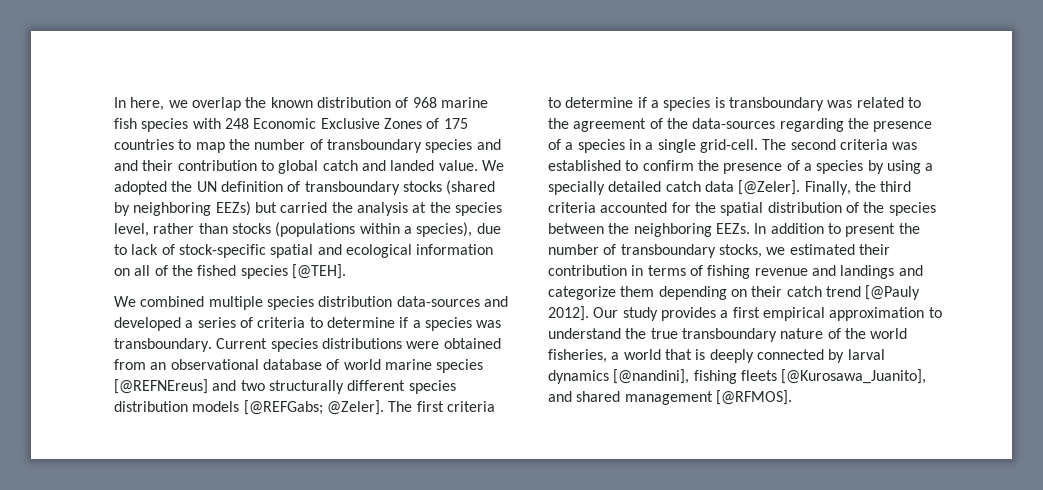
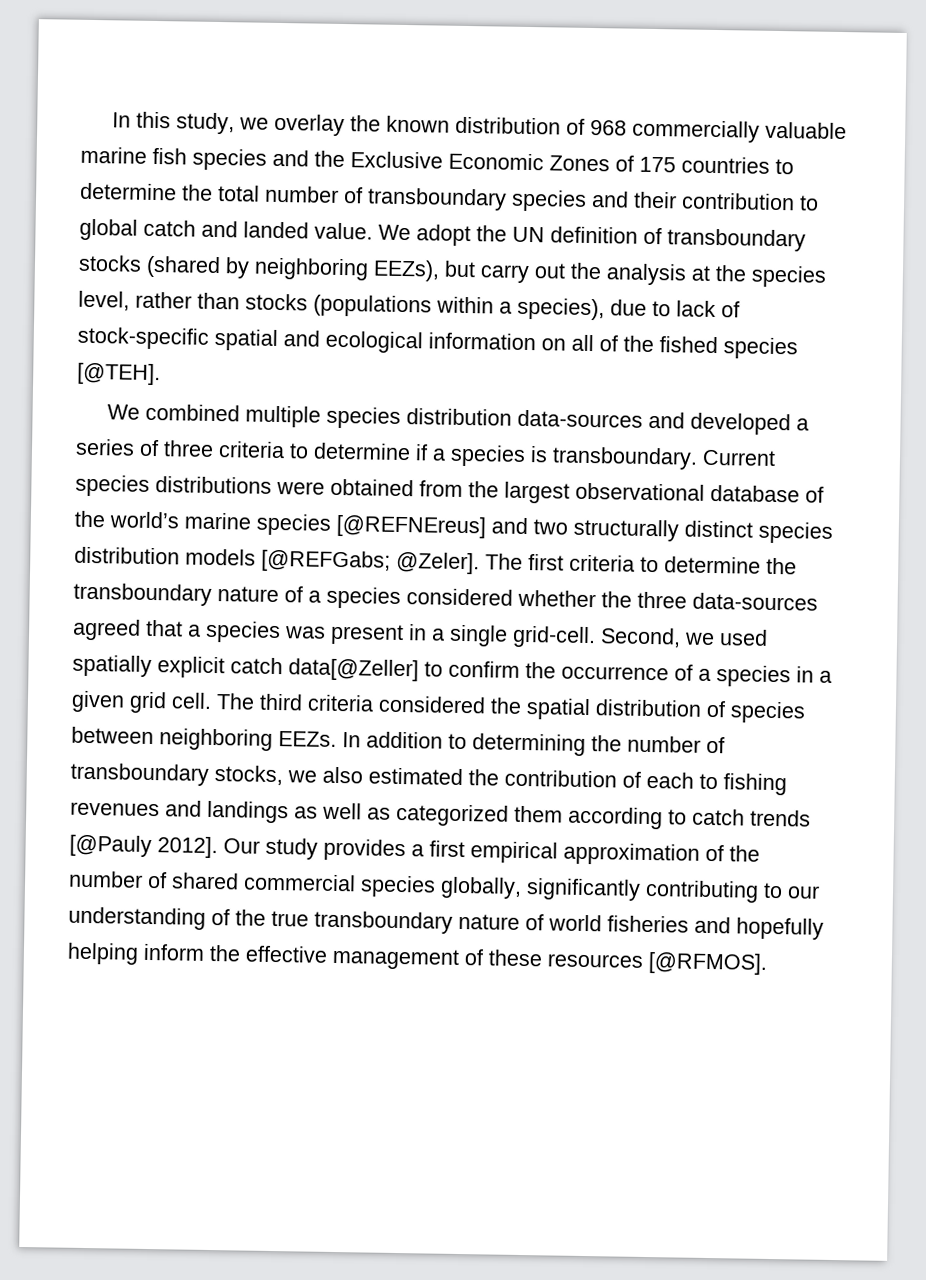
[114,97,241,111] In here, we overlap -> [111,111,345,137] In this study, we overlay
(437, 102) none -> [631,119,847,143] commercially valuable
[192,118,380,129] with 248 Economic Exclusive -> [272,149,544,171] and the Exclusive Economic
[195,139,250,153] map the -> [80,182,260,202] determine the total
[114,160,138,171] and -> (629, 199) none
[114,181,167,195] adopted -> [416,224,471,247] adopt
[215,201,328,216] EEZs) but carried -> [373,259,566,284] EEZs), but carry out
[257,317,502,331] criteria to determine if a species was -> [163,440,548,467] three criteria to determine if a species is
[150,362,167,370] an -> [468,481,570,504] the largest
[343,359,381,370] world -> [74,510,180,529] the world’s
[347,380,406,391] different -> [684,520,753,538] distinct
[637,97,921,111] [548,118,933,132] if a species is transboundary was related to the agreement of the data-sources regarding the presence -> [766,557,797,575] [73,582,818,611] [72,618,768,649] [72,654,669,682] the transboundary nature of a species considered whether the three data-sources agreed that a species was present in a single grid-cell. Second, we used spatially explicit catch data[@Zeller] to confirm the occurrence
[657,139,918,153] [548,160,934,174] [548,180,912,195] [548,202,691,213] single grid-cell. The second criteria was established to confirm the presence of a species by using a specially detailed catch data [@Zeler]. Finally, the third criteria accounted for -> [71,690,486,714] given grid cell. The third criteria considered
[863,202,885,213] the -> (726, 709) none
[608,223,630,234] the -> (154, 735) none
[845,223,896,237] present -> [472,733,586,756] determining
[789,244,890,255] [548,265,923,279] [548,286,861,300] estimated their contribution in terms of fishing revenue and landings and categorize them depending on their catch trend -> [322,766,787,796] [70,800,811,830] also estimated the contribution of each to fishing revenues and landings as well as categorized them according to catch trends
[928,307,942,318] [548,328,621,339] to understand -> [705,844,760,862] [68,870,820,903] [68,906,230,930] of the number of shared commercial species globally, significantly contributing to our understanding of
[844,328,908,339] [548,349,885,363] [548,369,927,384] [548,391,713,405] the world fisheries, a world that is deeply connected by larval dynamics [@nandini], fishing fleets [@Kurosawa_Juanito], and shared management -> [548,914,824,940] [67,942,643,970] world fisheries and hopefully helping inform the effective management of these resources

